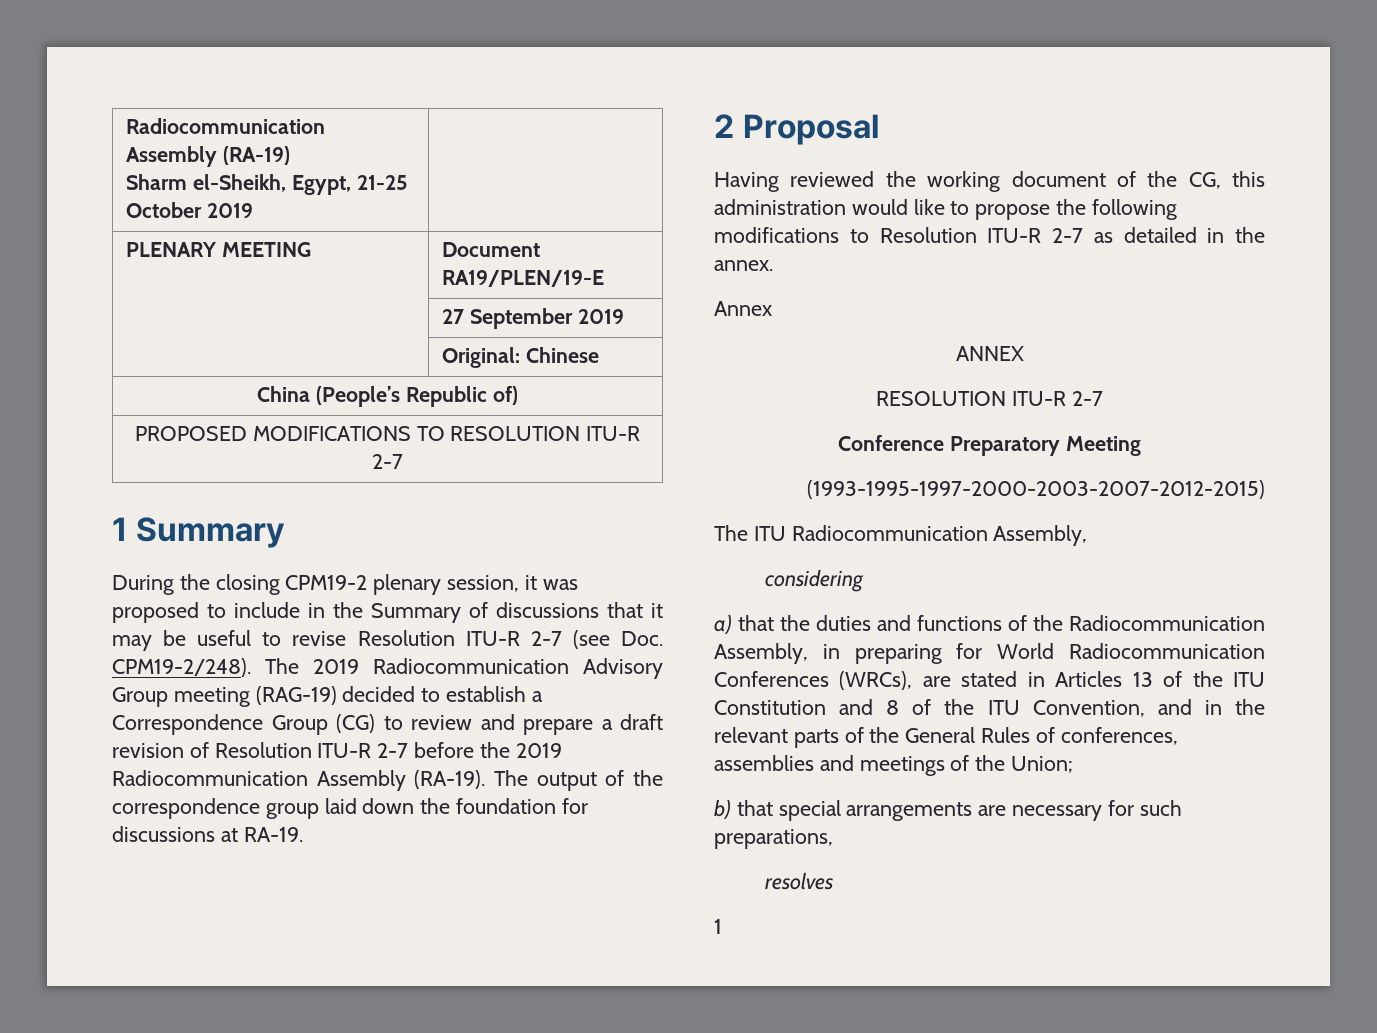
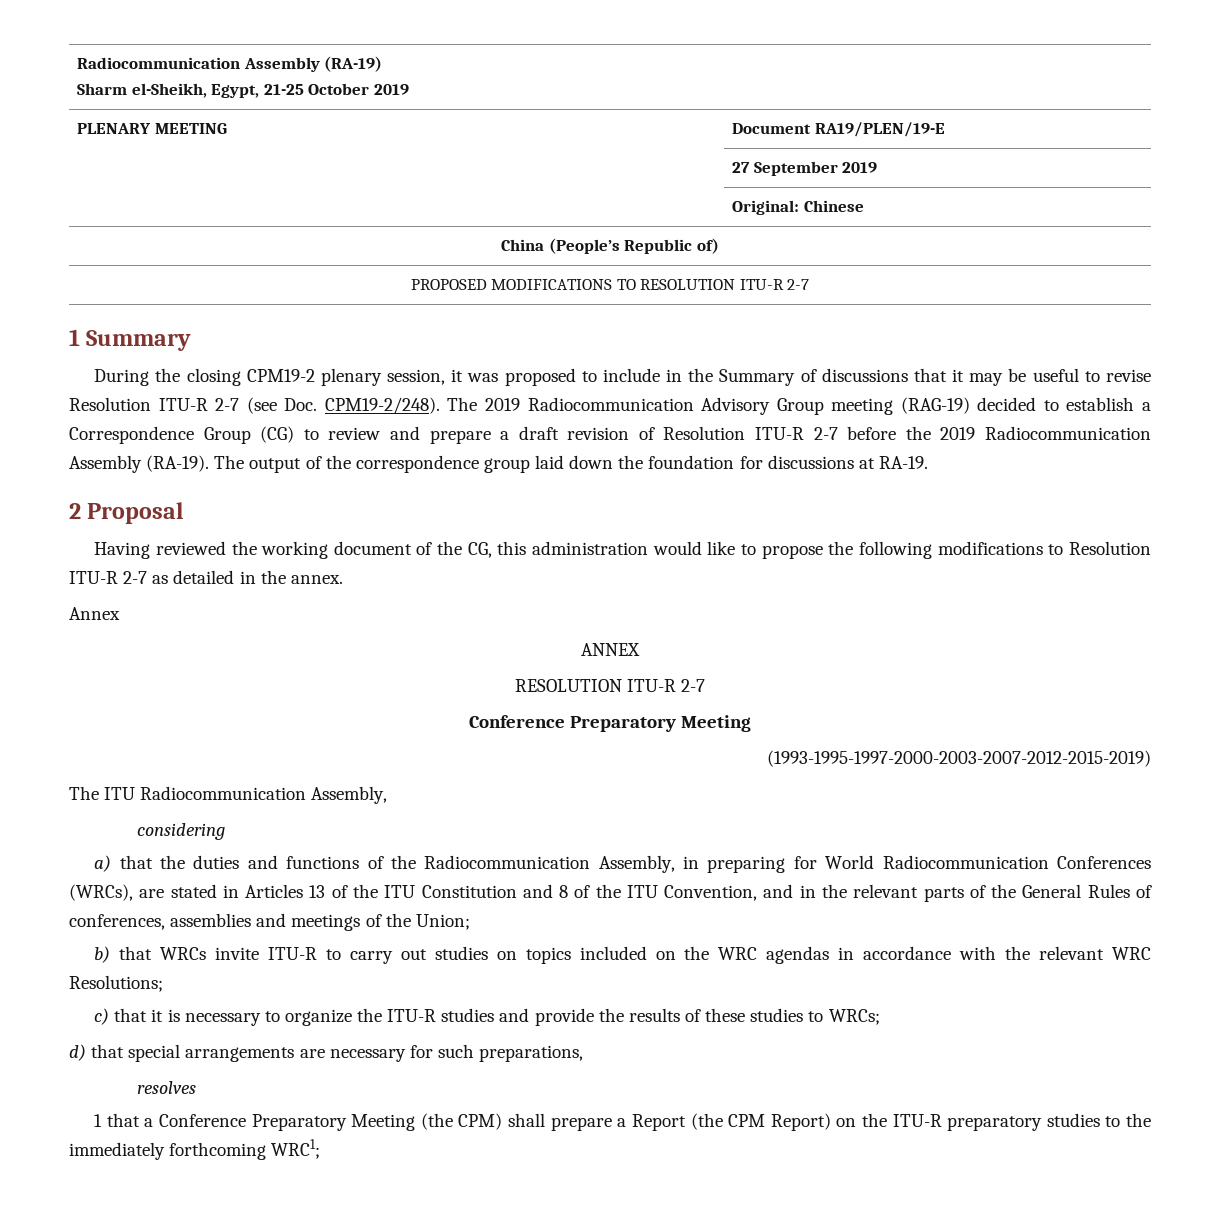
[807,480,1265,499] (1993-1995-1997-2000-2003-2007-2012-2015) -> [767,750,1151,767] (1993-1995-1997-2000-2003-2007-2012-2015-2019)
(773, 808) none -> [160,946,1152,964] [69,975,163,992] [94,1008,880,1026] [69,1044,125,1061] WRCs invite ITU-R to carry out studies on topics included on the WRC agendas in accordance with the relevant WRC Resolutions; // c) that it is necessary to organize the ITU-R studies and provide the results of these studies to WRCs; // d) that
(722, 926) none -> [106,1113,1151,1131] [69,1139,321,1160] that a Conference Preparatory Meeting (the CPM) shall prepare a Report (the CPM Report) on the ITU-R preparatory studies to the immediately forthcoming WRC1;

